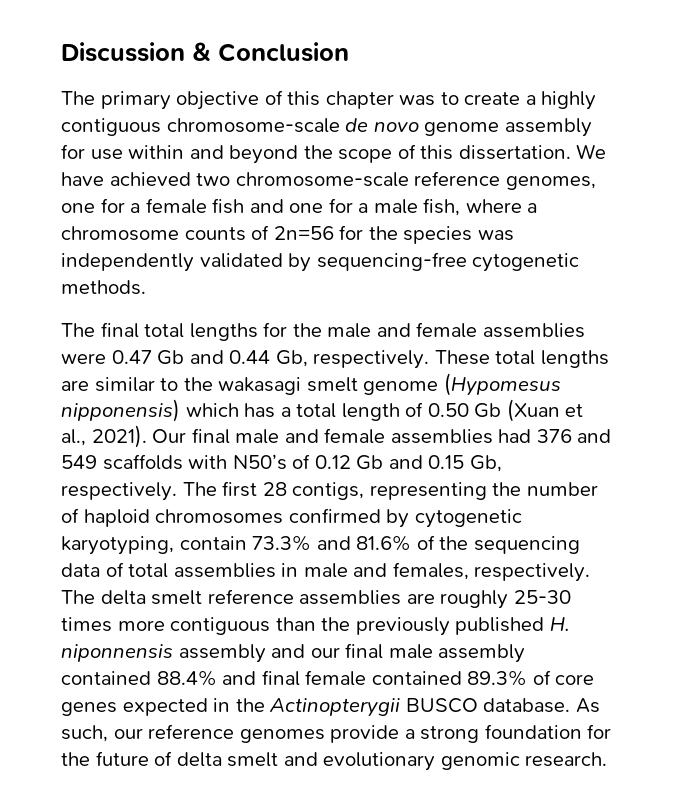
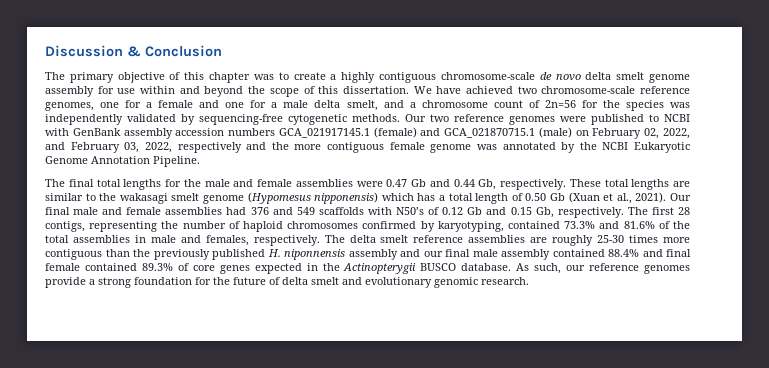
(419, 127) none -> [585,72,645,80] delta smelt
[212,198,245,214] fish -> (194, 104) none
[423,198,522,216] fish, where -> [314,100,404,111] delta smelt, and
[184,227,246,241] counts -> [493,100,523,108] count
(146, 287) none -> [405,114,690,125] [45,127,690,139] [45,142,690,153] [45,156,200,167] Our two reference genomes were published to NCBI with GenBank assembly accession numbers GCA_021917145.1 (female) and GCA_021870715.1 (male) on February 02, 2022, and February 03, 2022, respectively and the more contiguous female genome was annotated by the NCBI Eukaryotic Genome Annotation Pipeline.
[414,509,522,528] [61,536,247,555] cytogenetic karyotyping, contain -> [437,221,560,232] karyotyping, contained
[473,536,580,554] [61,562,124,577] sequencing data of -> (691, 225) none

